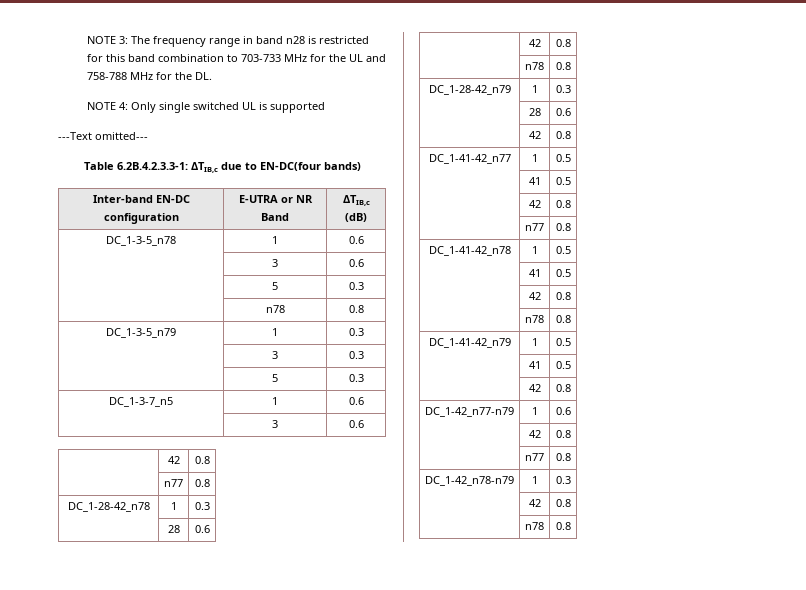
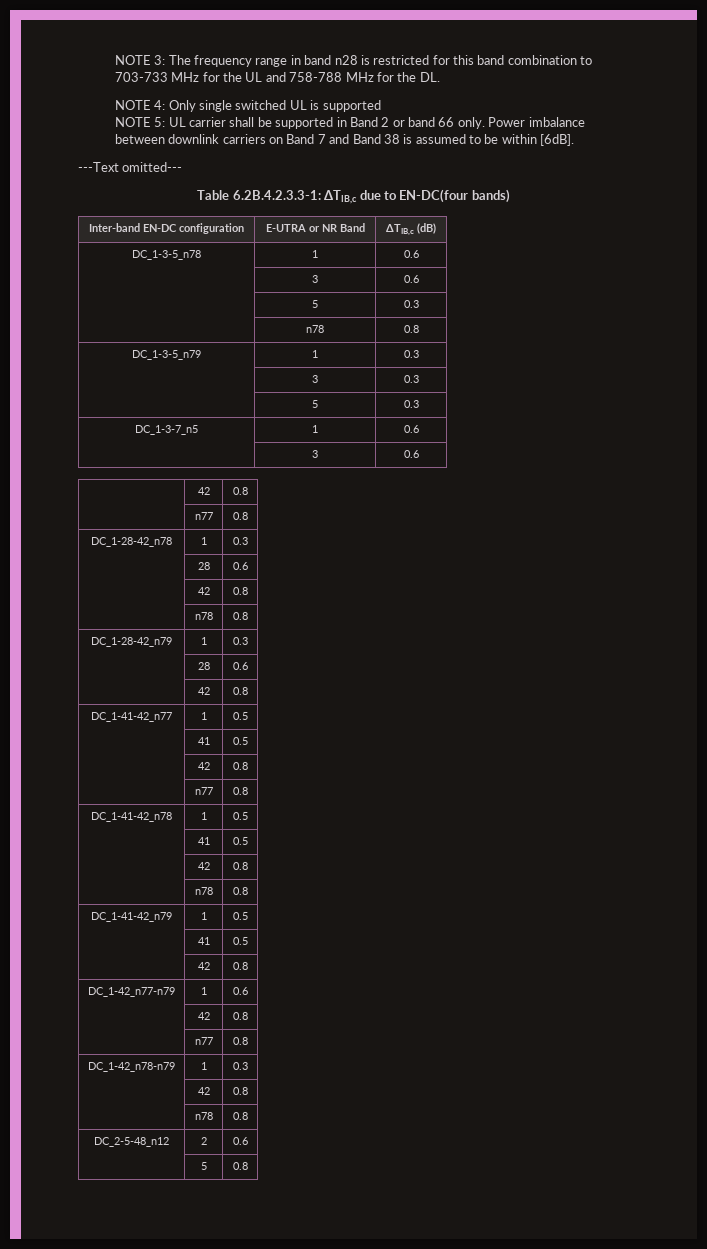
(325, 107) none -> [114,117,585,129] [114,134,575,146] // NOTE 5: UL carrier shall be supported in Band 2 or band 66 only. Power imbalance between downlink carriers on Band 7 and Band 38 is assumed to be within [6dB].
(571, 526) none -> [94,1137,169,1147] [200,1137,207,1145] [232,1137,248,1145] [200,1162,207,1170] [232,1162,248,1170] // DC_2-5-48_n12 | 2 | 0.6 // | 5 | 0.8

